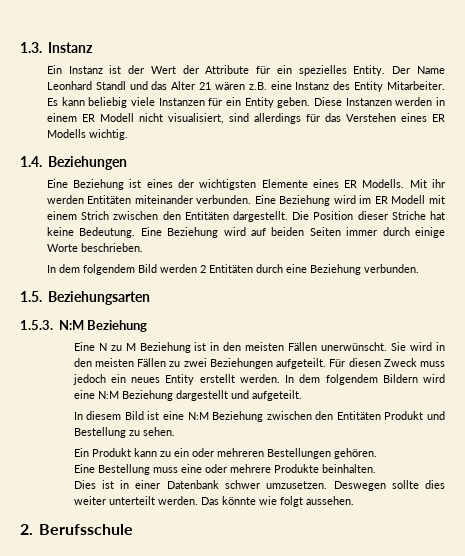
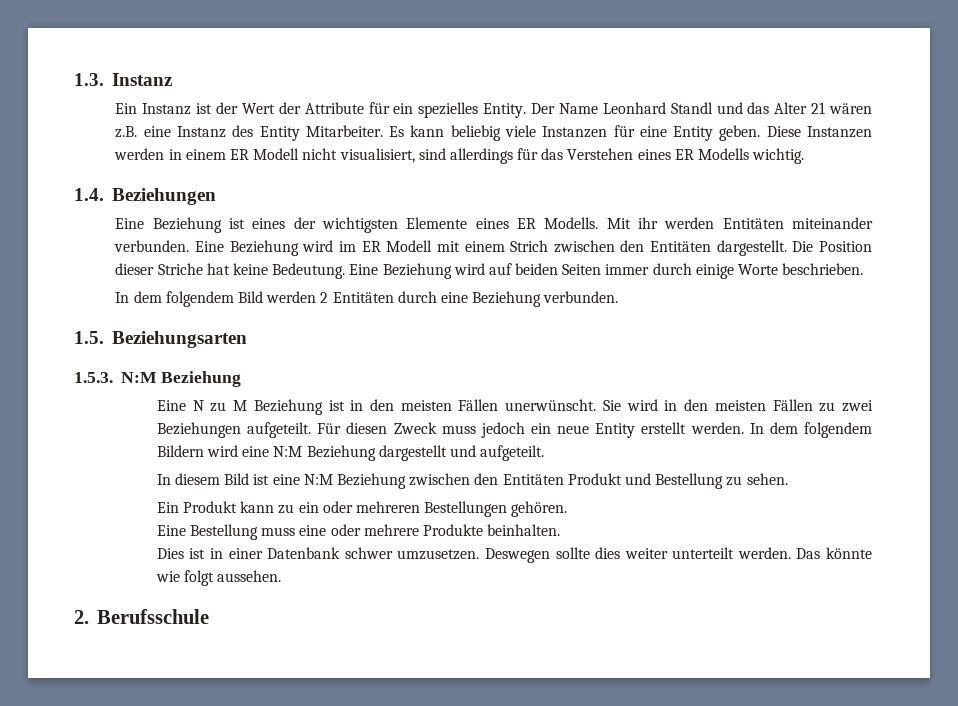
[225,97,241,106] ein -> [639,126,667,137] eine
[131,377,161,383] neues -> [557,425,590,434] neue

